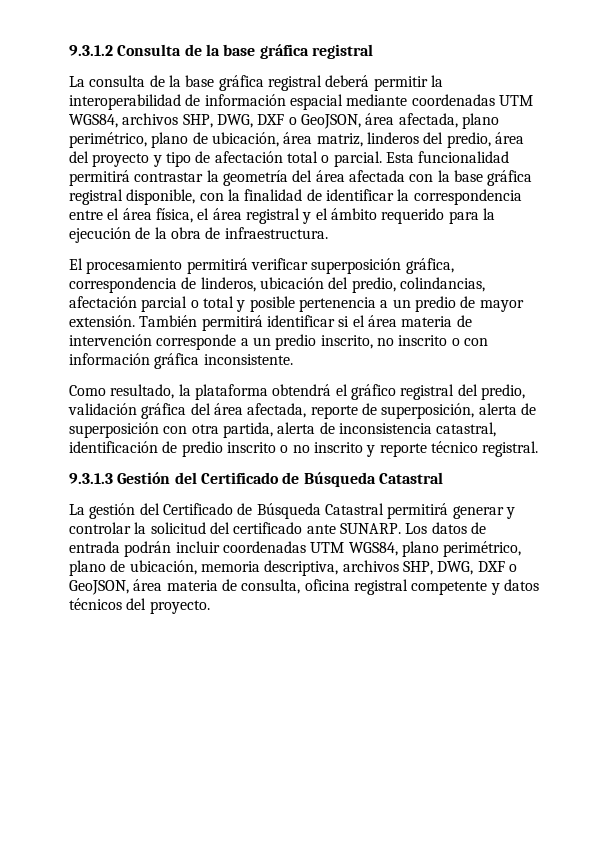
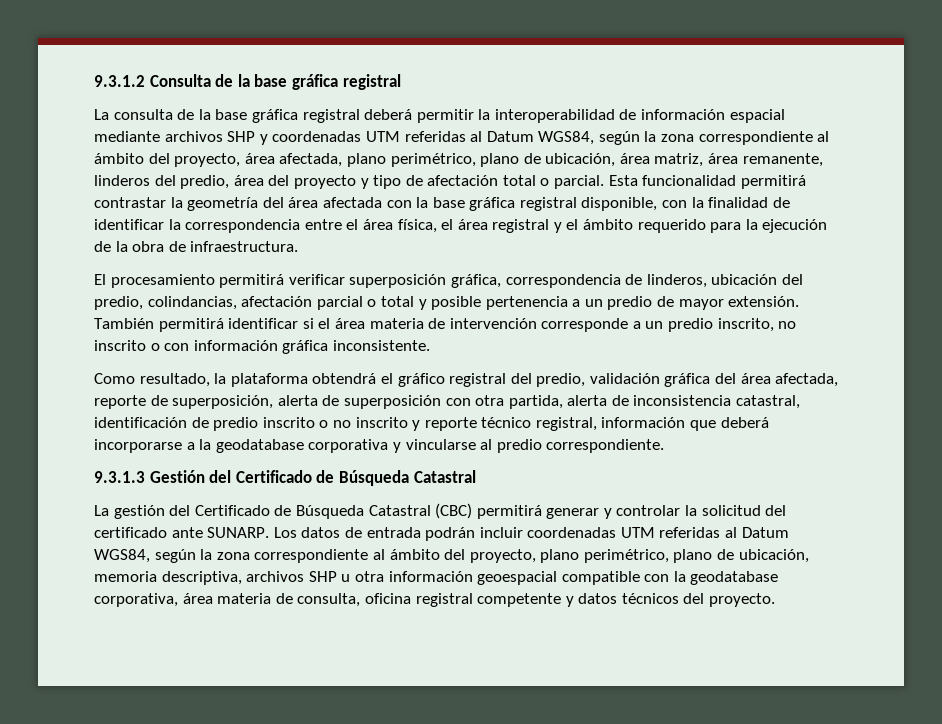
[411,94,533,106] [69,113,361,129] coordenadas UTM WGS84, archivos SHP, DWG, DXF o GeoJSON, -> [164,131,830,145] [94,153,241,167] archivos SHP y coordenadas UTM referidas al Datum WGS84, según la zona correspondiente al ámbito del proyecto,
(363, 140) none -> [708,153,823,167] área remanente,
[482,441,539,457] registral. -> [535,417,769,431] [94,439,665,453] registral, información que deberá incorporarse a la geodatabase corporativa y vincularse al predio correspondiente.
(384, 509) none -> [435,503,473,519] (CBC)
[348,542,398,556] WGS84, -> [659,527,789,538] [94,549,536,563] referidas al Datum WGS84, según la zona correspondiente al ámbito del proyecto,
[402,561,517,575] [69,580,129,595] SHP, DWG, DXF o GeoJSON, -> [308,571,779,585] [94,593,178,607] SHP u otra información geoespacial compatible con la geodatabase corporativa,

